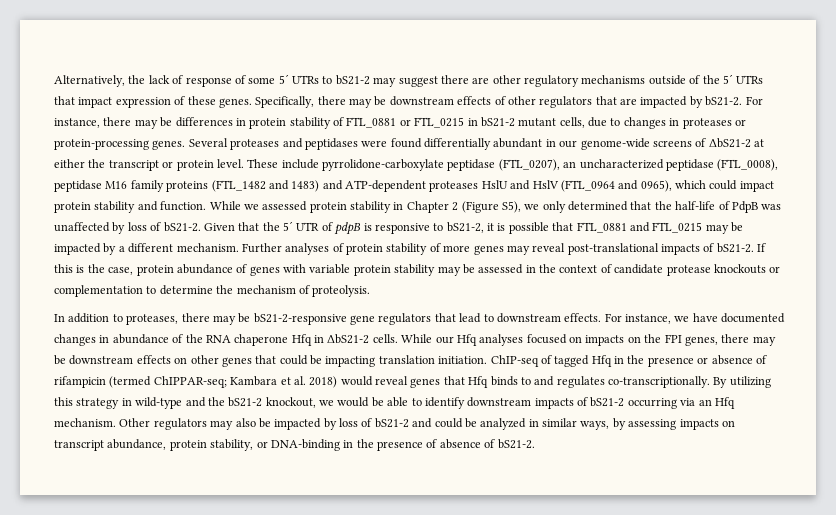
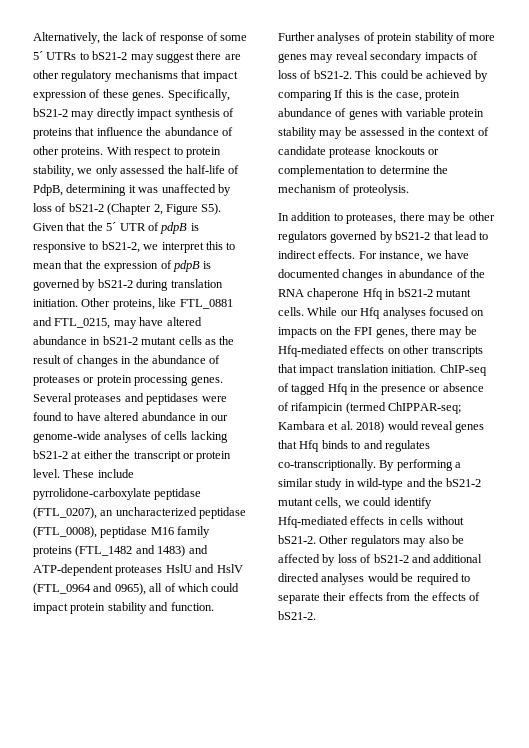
[648,74,764,85] outside of the 5´ UTRs -> (178, 74) none
[317,96,763,108] [54,117,746,129] [54,139,149,150] there may be downstream effects of other regulators that are impacted by bS21-2. For instance, there may be differences in protein stability of FTL_0881 or FTL_0215 in bS21-2 mutant cells, due to changes in proteases or protein-processing -> [33,108,234,120] [33,127,233,139] [33,146,221,158] [33,165,240,177] [33,184,231,196] [33,203,222,215] [33,222,199,234] [33,241,236,253] [33,260,212,272] [33,279,223,291] [33,298,233,310] [33,317,202,329] [33,336,235,345] [33,355,221,367] [33,375,189,386] bS21-2 may directly impact synthesis of proteins that influence the abundance of other proteins. With respect to protein stability, we only assessed the half-life of PdpB, determining it was unaffected by loss of bS21-2 (Chapter 2, Figure S5). Given that the 5´ UTR of pdpB is responsive to bS21-2, we interpret this to mean that the expression of pdpB is governed by bS21-2 during translation initiation. Other proteins, like FTL_0881 and FTL_0215, may have altered abundance in bS21-2 mutant cells as the result of changes in the abundance of proteases or protein processing
[424,138,751,150] differentially abundant in our genome-wide screens of ΔbS21-2 -> [64,412,229,421] [33,431,228,443] [33,450,68,459] to have altered abundance in our genome-wide analyses of cells lacking bS21-2
(672, 186) none -> [149,583,176,592] all of
[209,201,782,213] [54,221,743,235] [54,243,239,255] While we assessed protein stability in Chapter 2 (Figure S5), we only determined that the half-life of PdpB was unaffected by loss of bS21-2. Given that the 5´ UTR of pdpB is responsive to bS21-2, it is possible that FTL_0881 and FTL_0215 may be impacted by a different mechanism. -> (214, 606) none
[567,243,754,255] post-translational impacts of bS21-2. -> [370,51,478,63] [278,70,488,82] [278,90,332,101] secondary impacts of loss of bS21-2. This could be achieved by comparing
[253,313,432,325] bS21-2-responsive gene regulators -> [468,212,495,221] [278,231,431,243] other regulators governed by bS21-2
[496,313,561,323] downstream -> [278,250,316,259] indirect
[327,334,370,344] ΔbS21-2 -> [397,288,471,297] bS21-2 mutant
[69,355,134,365] downstream -> [278,345,348,357] Hfq-mediated
[221,355,376,367] genes that could be impacting -> [431,346,483,357] [278,364,335,376] transcripts that impact
[729,376,771,388] [54,397,120,409] utilizing this strategy -> [396,459,462,471] [278,478,343,490] performing a similar study
[265,397,735,409] [54,418,116,427] knockout, we would be able to identify downstream impacts of bS21-2 occurring via an Hfq mechanism. -> [278,497,432,509] [278,516,464,528] [278,535,316,544] mutant cells, we could identify Hfq-mediated effects in cells without bS21-2.
[274,418,322,430] impacted -> [278,554,320,563] affected
[434,418,735,430] [54,439,481,451] could be analyzed in similar ways, by assessing impacts on transcript abundance, protein stability, or DNA-binding in the presence of absence -> [433,554,483,563] [278,573,470,585] [278,592,466,604] additional directed analyses would be required to separate their effects from the effects

